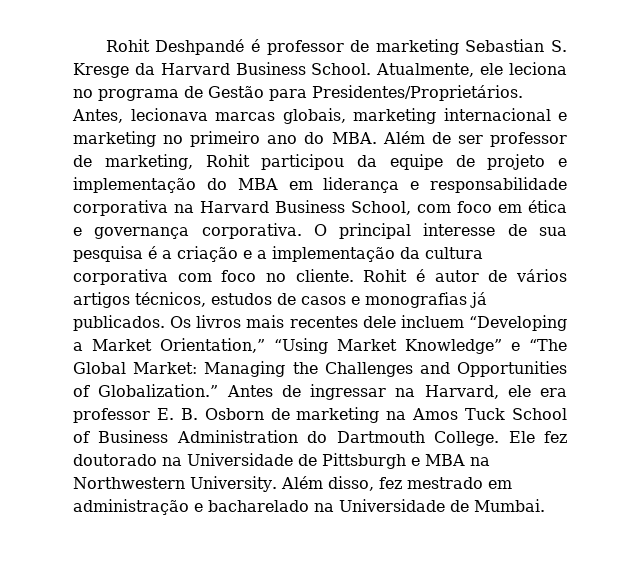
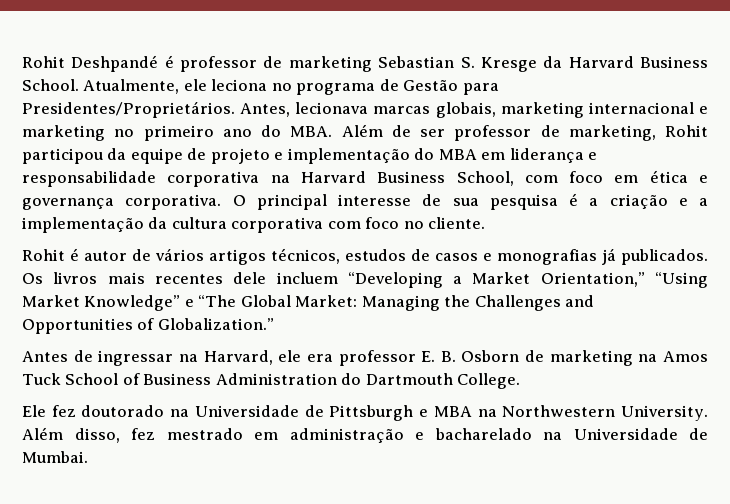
(354, 275) none -> (486, 223) //
(219, 390) none -> (274, 324) //
(500, 438) none -> (521, 381) //

